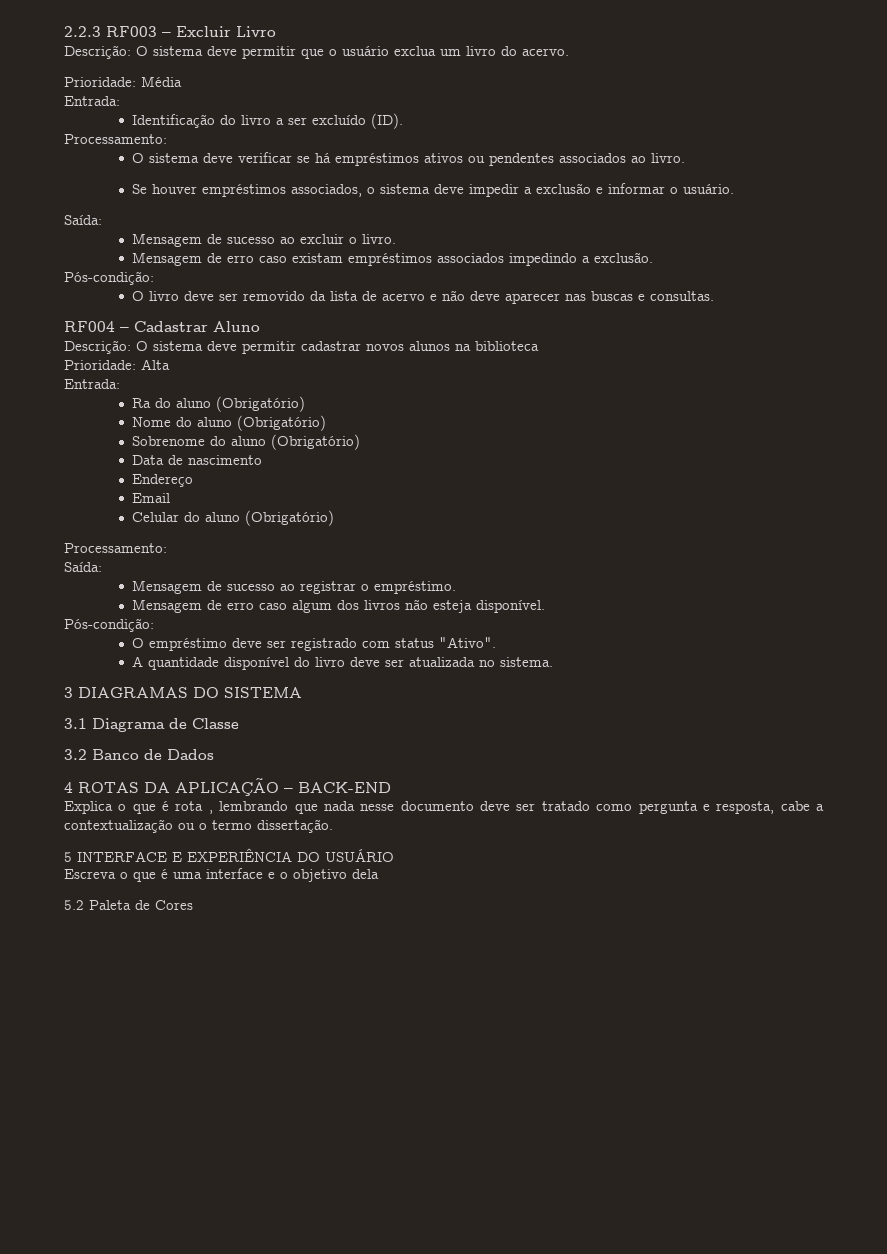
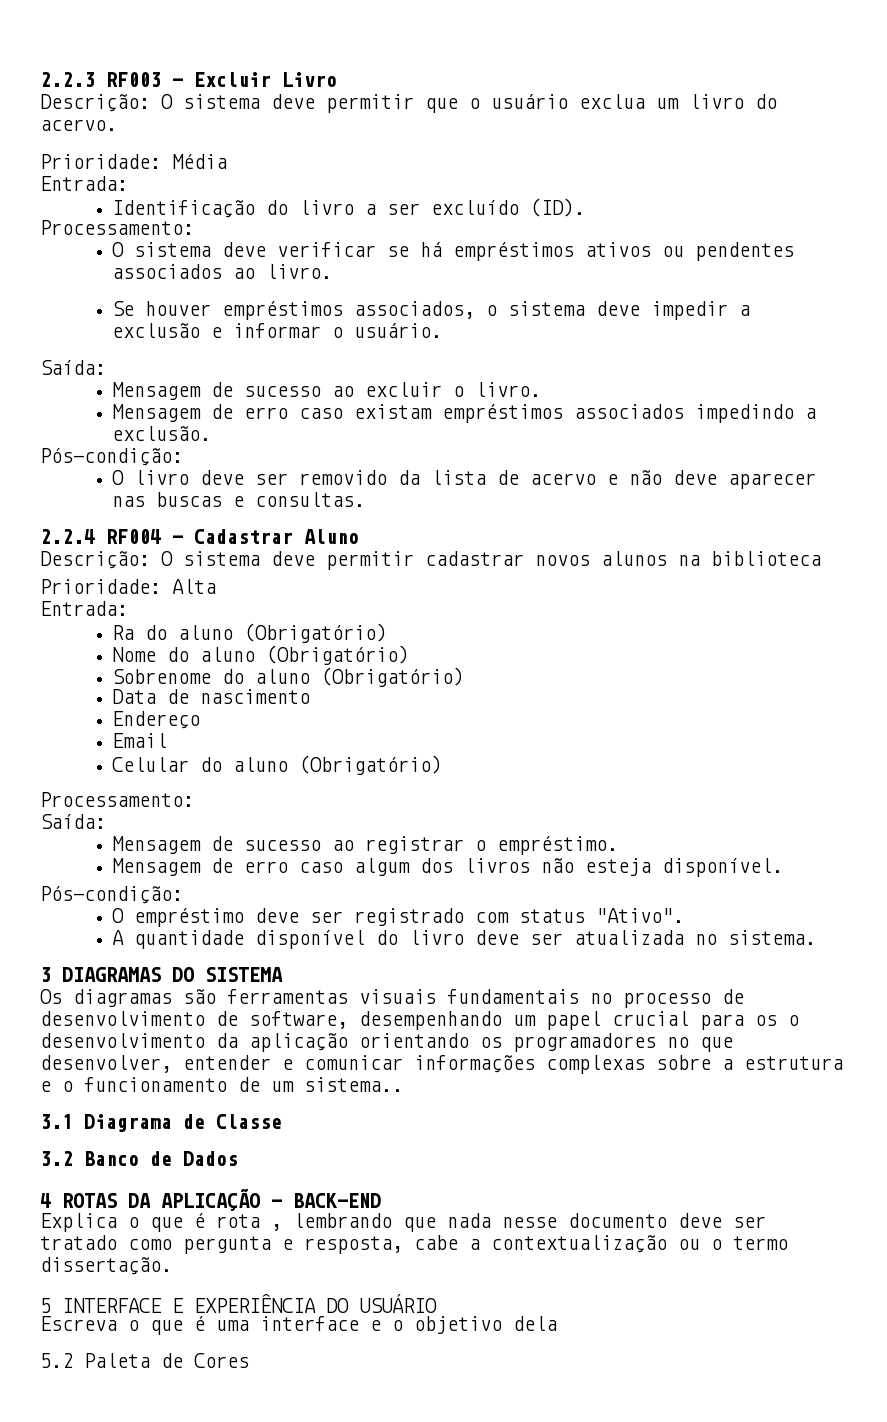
(715, 296) none -> [40,529,95,544] 2.2.4
(302, 692) none -> [40,989,744,1008] [40,1011,799,1030] [40,1033,733,1052] [40,1055,843,1074] [40,1077,403,1092] // Os diagramas são ferramentas visuais fundamentais no processo de desenvolvimento de software, desempenhando um papel crucial para os o desenvolvimento da aplicação orientando os programadores no que desenvolver, entender e comunicar informações complexas sobre a estrutura e o funcionamento de um sistema..

